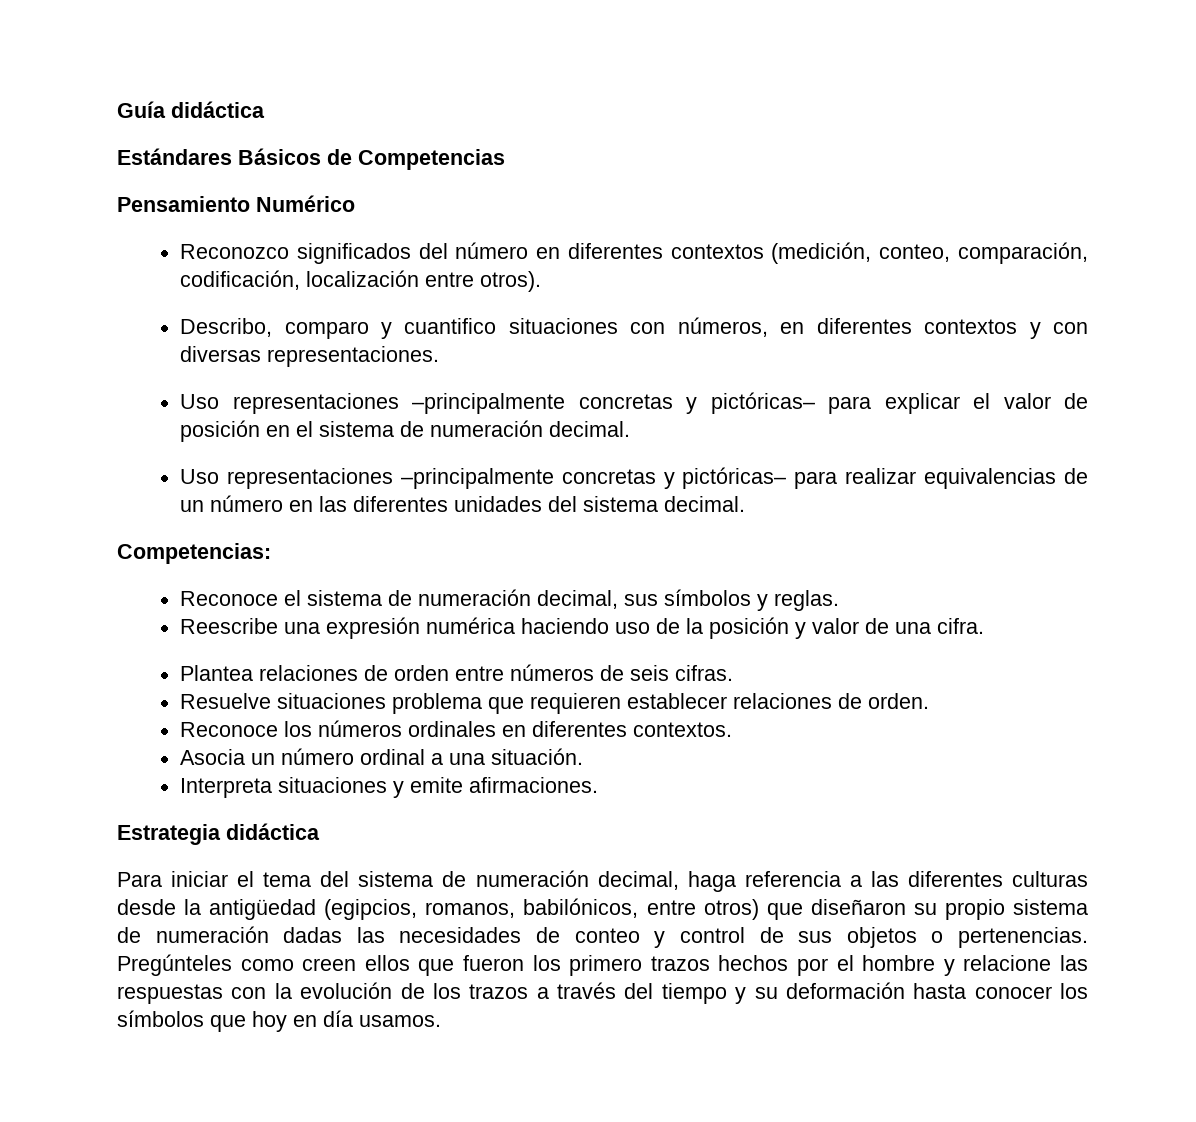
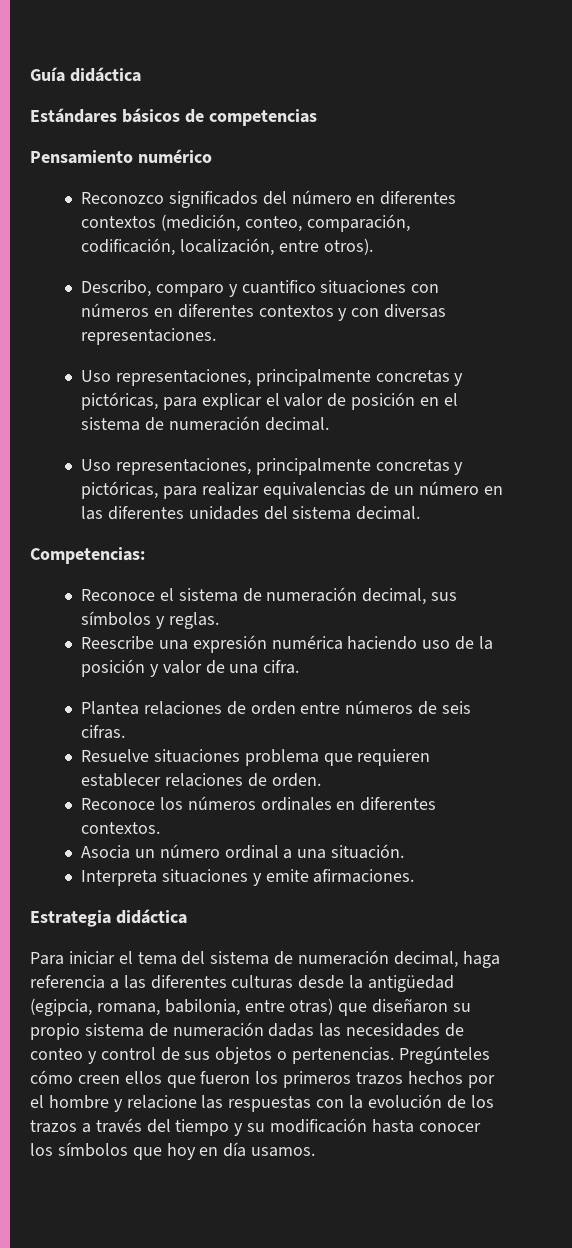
[238,148,505,170] Básicos de Competencias -> [121,108,317,126] básicos de competencias
[256,195,355,212] Numérico -> [137,149,212,163] numérico
[306,270,420,287] localización -> [179,238,274,256] localización,
[677,317,768,337] números, -> [81,303,150,317] números
[232,392,815,414] representaciones –principalmente concretas y pictóricas– -> [115,369,464,386] [81,392,159,410] representaciones, principalmente concretas y pictóricas,
[226,467,787,489] representaciones –principalmente concretas y pictóricas– -> [115,458,464,475] [81,481,159,499] representaciones, principalmente concretas y pictóricas,
[324,898,759,920] (egipcios, romanos, babilónicos, entre otros) -> [30,998,334,1016] (egipcia, romana, babilonia, entre otras)
[240,959,294,971] como -> [30,1070,73,1084] cómo
[569,955,643,976] primero -> [283,1071,352,1088] primeros
[785,982,905,999] deformación -> [270,1118,368,1133] modificación

